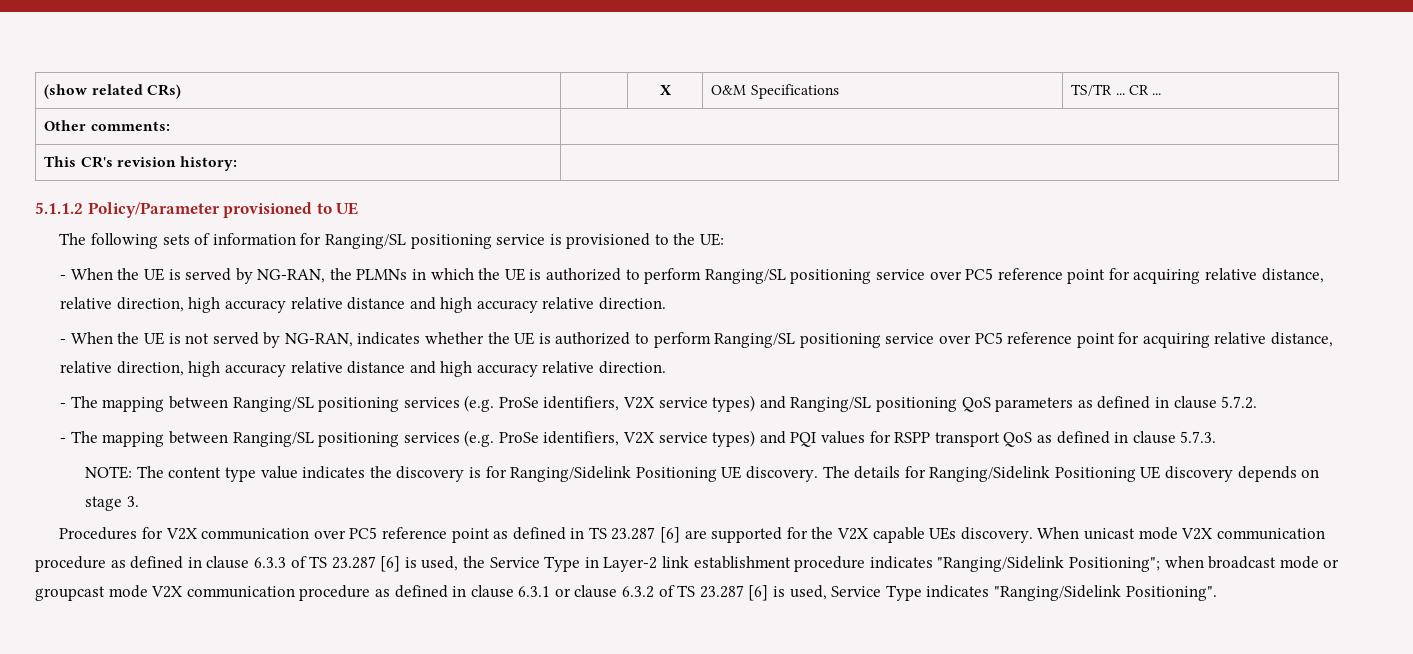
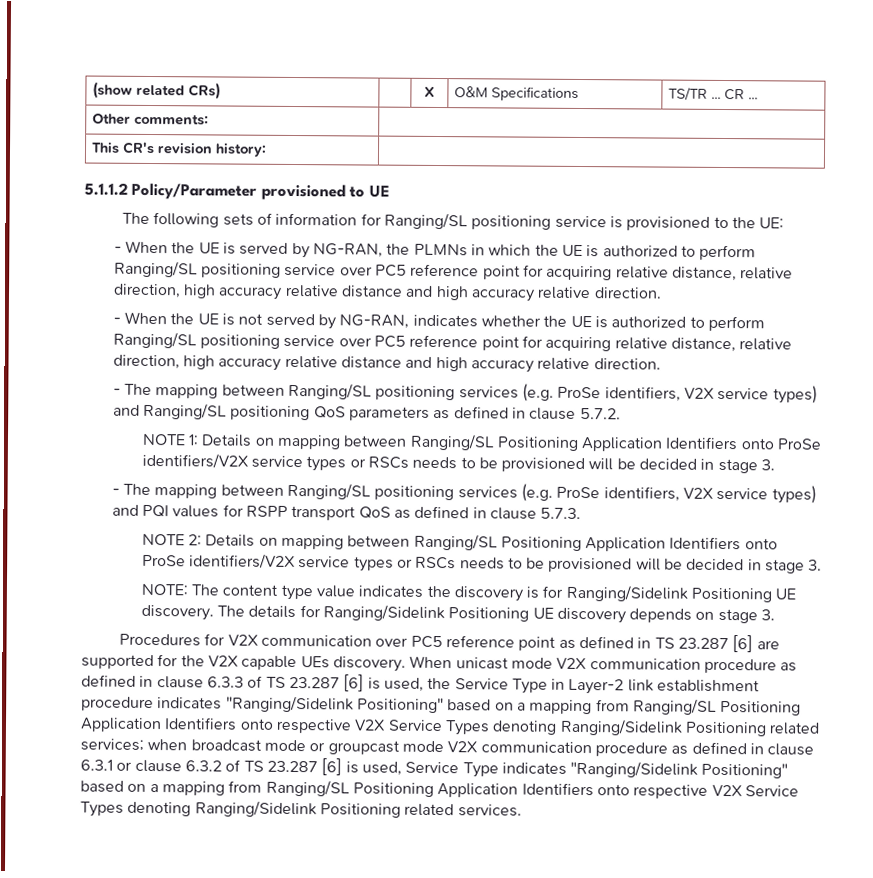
(1258, 402) none -> [141,433,823,452] [141,452,776,474] // NOTE 1: Details on mapping between Ranging/SL Positioning Application Identifiers onto ProSe identifiers/V2X service types or RSCs needs to be provisioned will be decided in stage 3.
(1217, 437) none -> [141,533,778,552] [141,553,823,574] // NOTE 2: Details on mapping between Ranging/SL Positioning Application Identifiers onto ProSe identifiers/V2X service types or RSCs needs to be provisioned will be decided in stage 3.
[1068,557,1160,572] Positioning"; -> [356,697,802,716] [80,717,821,737] [80,738,144,751] Positioning" based on a mapping from Ranging/SL Positioning Application Identifiers onto respective V2X Service Types denoting Ranging/Sidelink Positioning related services;
[1125,586,1217,601] Positioning". -> [701,762,789,779] [80,779,799,799] [80,800,522,818] Positioning" based on a mapping from Ranging/SL Positioning Application Identifiers onto respective V2X Service Types denoting Ranging/Sidelink Positioning related services.

